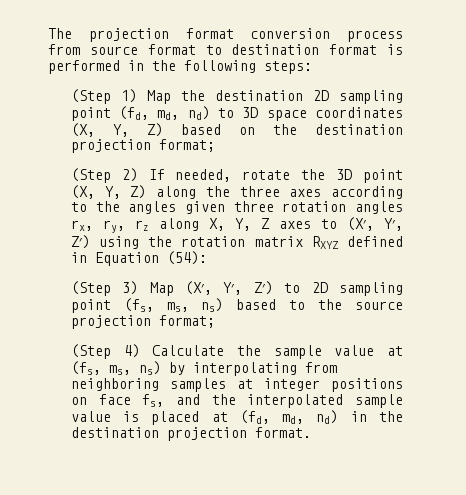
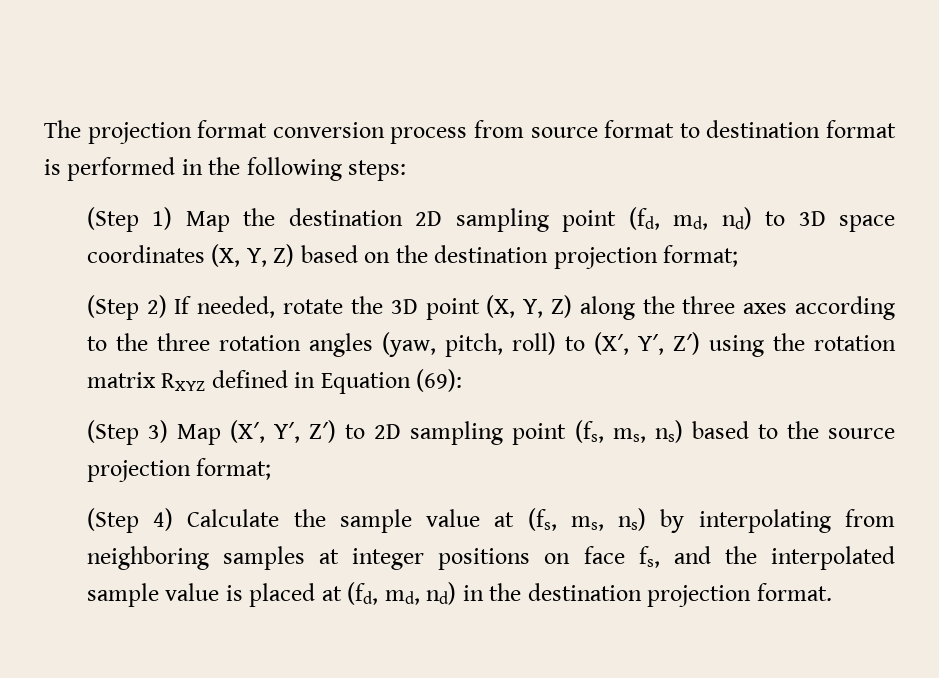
[128,201,225,214] angles given -> (148, 342) none
[70,218,311,233] rx, ry, rz along X, Y, Z axes -> [381,332,556,357] (yaw, pitch, roll)
[166,251,207,265] (54): -> [416,369,463,392] (69):

